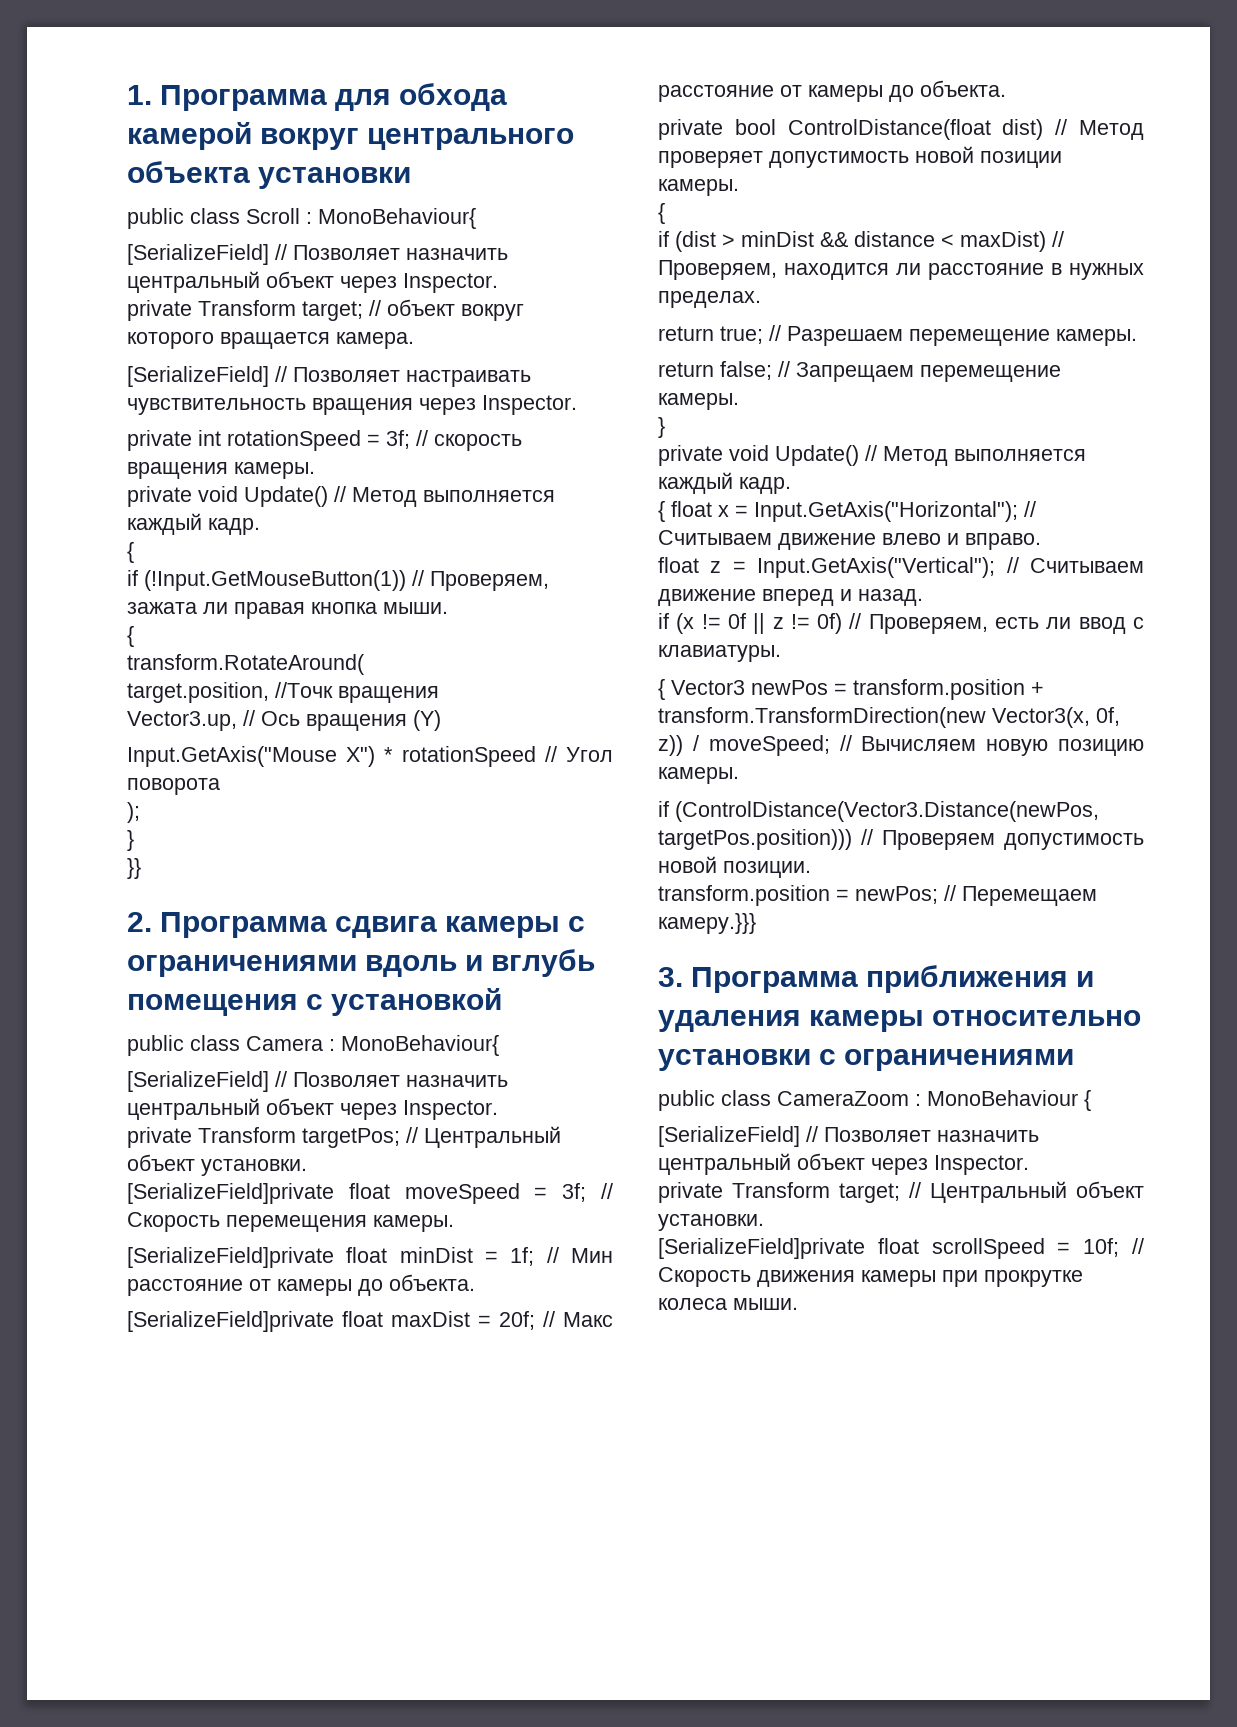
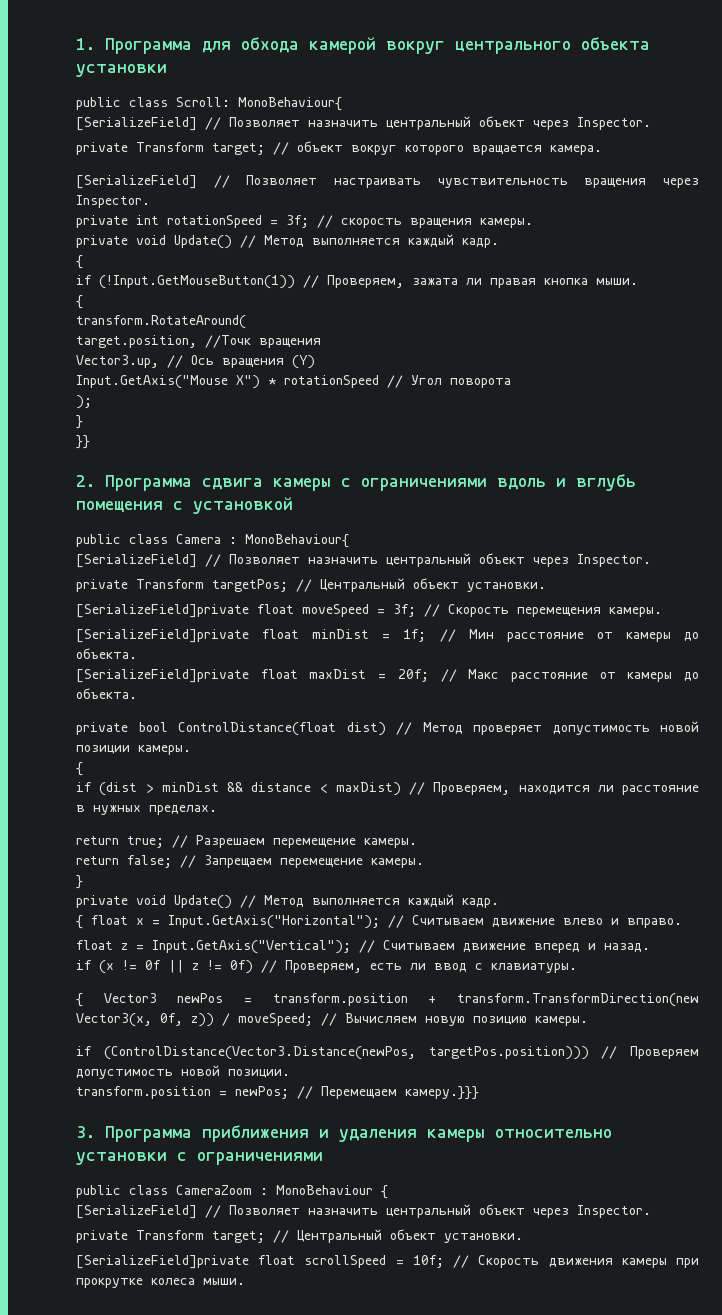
[246,208,312,224] Scroll : -> [176,97,230,107] Scroll:

